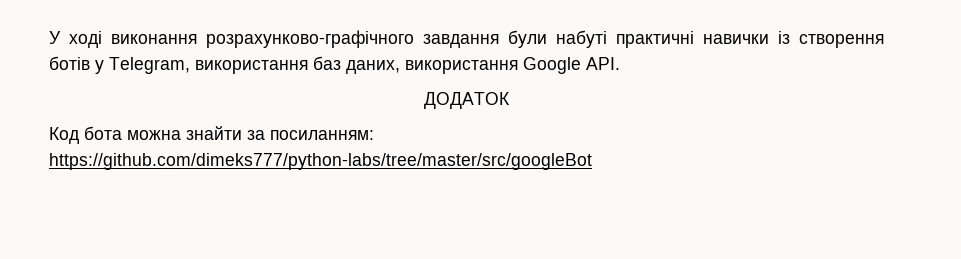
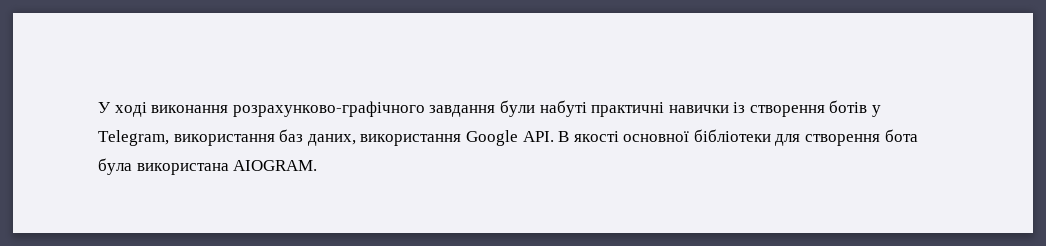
[424,92,510,109] [49,126,374,144] [49,153,592,170] // ДОДАТОК // Код бота можна знайти за посиланням: https://github.com/dimeks777/python-labs/tree/master/src/googleBot -> [558,129,918,146] [98,158,318,175] В якості основної бібліотеки для створення бота була використана AIOGRAM.

